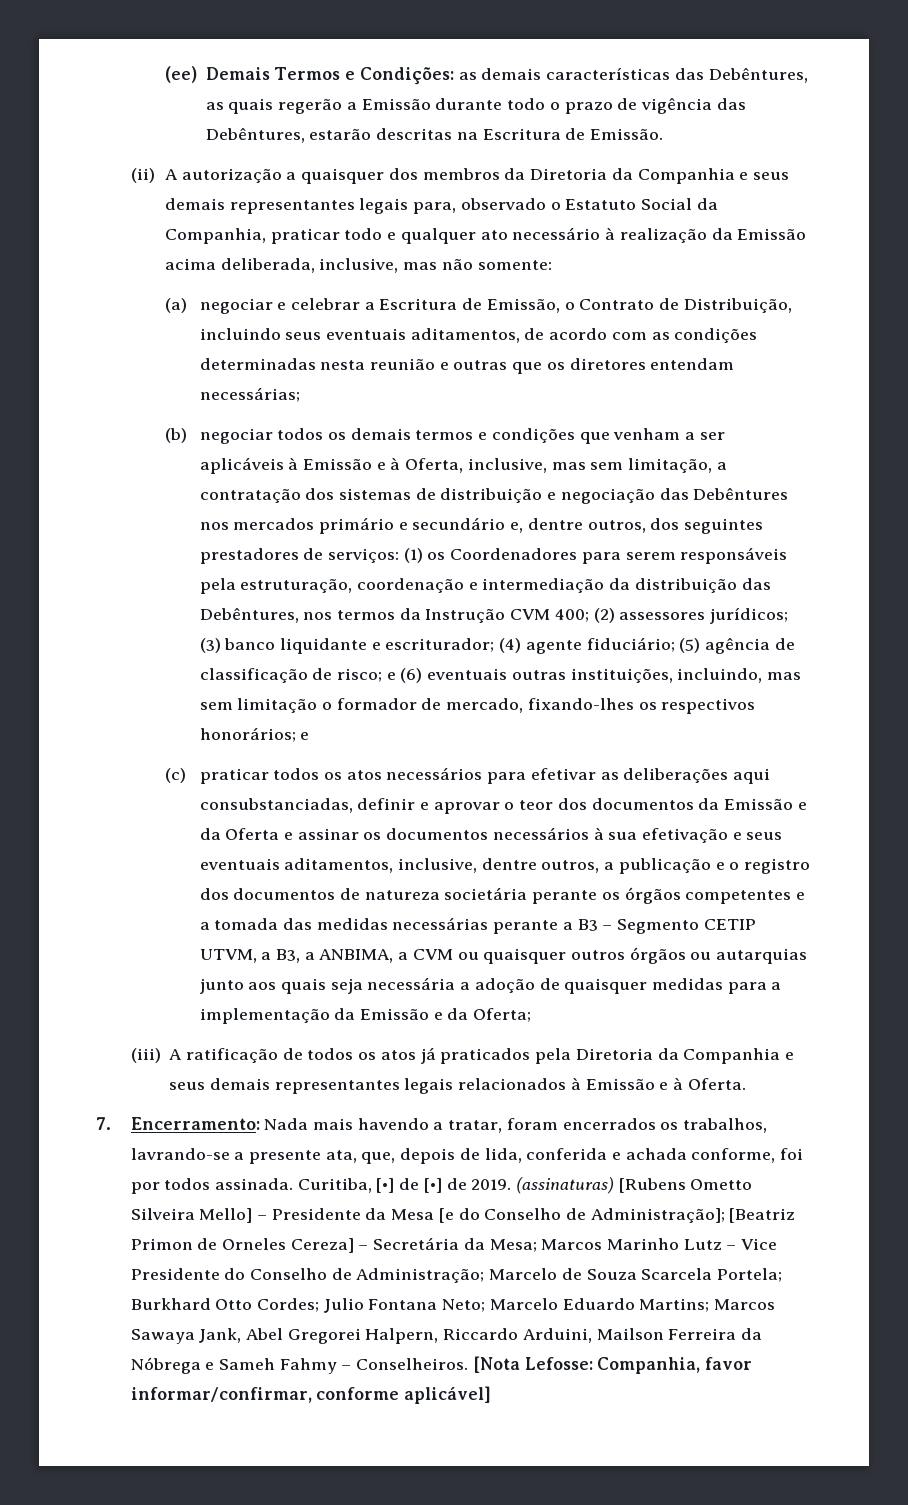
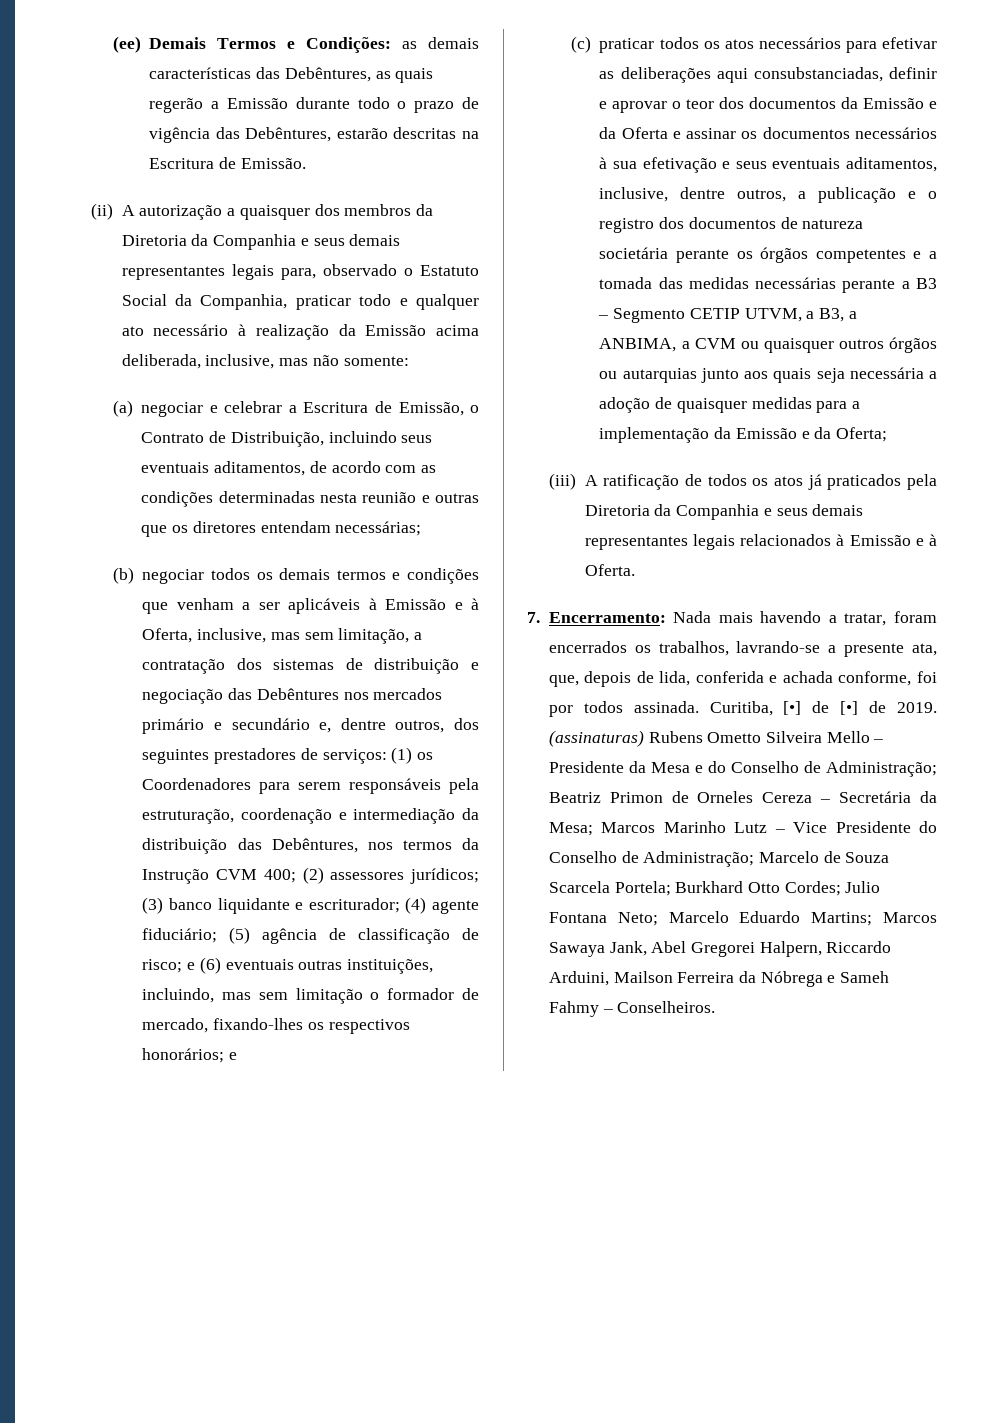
[618,1178,686,1193] [Rubens -> [648,731,703,743] Rubens
[199,1208,253,1223] Mello] -> [826,731,870,743] Mello
[438,1208,796,1223] [e do Conselho de Administração]; [Beatriz -> [694,761,937,777] [548,792,601,803] e do Conselho de Administração; Beatriz
[290,1238,354,1253] Cereza] -> [762,792,813,803] Cereza
[472,1356,753,1374] [130,1386,491,1404] [Nota Lefosse: Companhia, favor informar/confirmar, conforme aplicável] -> (716, 1007) none

